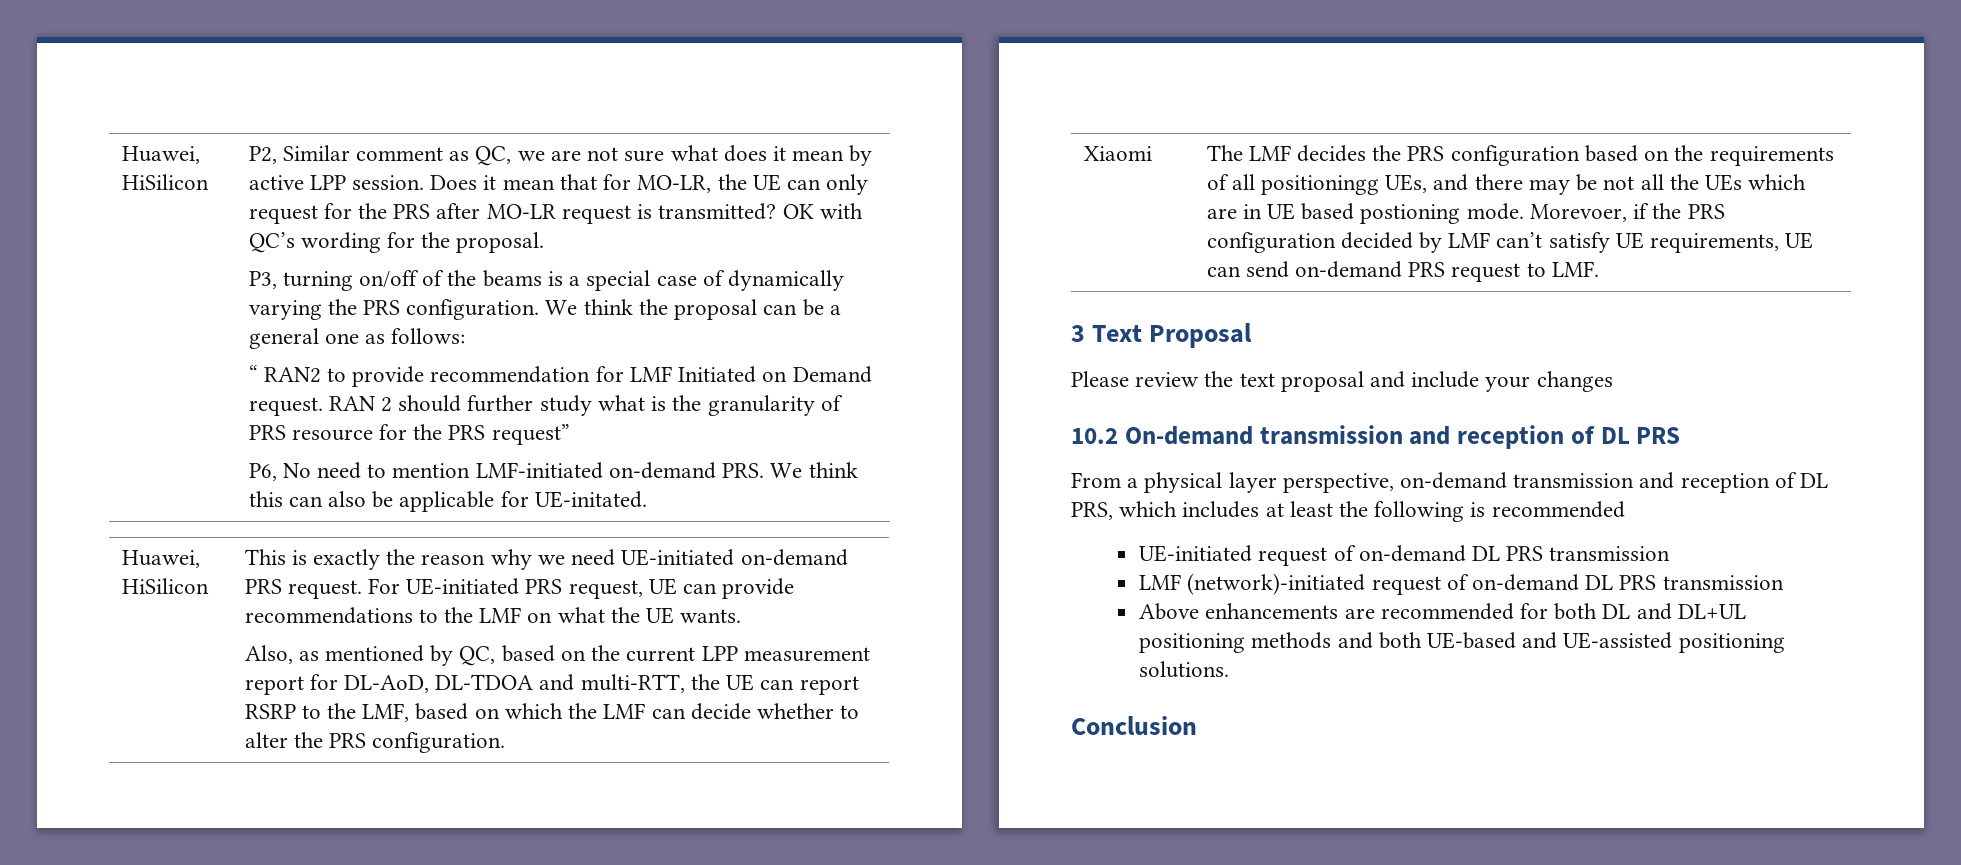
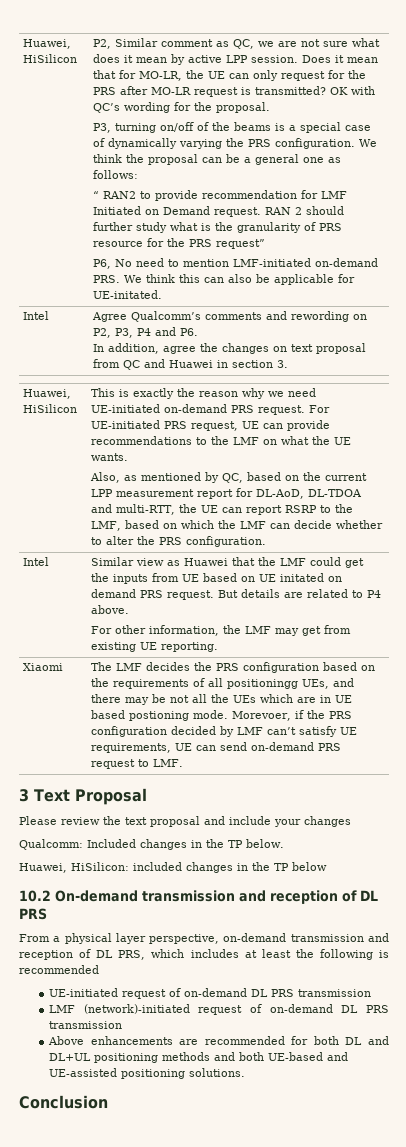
(647, 499) none -> [23,311,50,320] [92,311,368,322] [93,327,199,338] [93,343,367,354] [93,359,289,370] // Intel | Agree Qualcomm’s comments and rewording on P2, P3, P4 and P6. // In addition, agree the changes on text proposal from QC and Huawei in section 3.
(506, 742) none -> [23,557,50,566] [91,557,365,568] [91,573,343,584] [91,589,382,600] [91,605,130,614] [91,625,352,636] [91,642,219,652] // Intel | Similar view as Huawei that the LMF could get the inputs from UE based on UE initated on demand PRS request. But details are related to P4 above. // For other information, the LMF may get from existing UE reporting.
(1613, 381) none -> [19,839,284,850] [19,862,327,873] // Qualcomm: Included changes in the TP below. // Huawei, HiSilicon: included changes in the TP below

